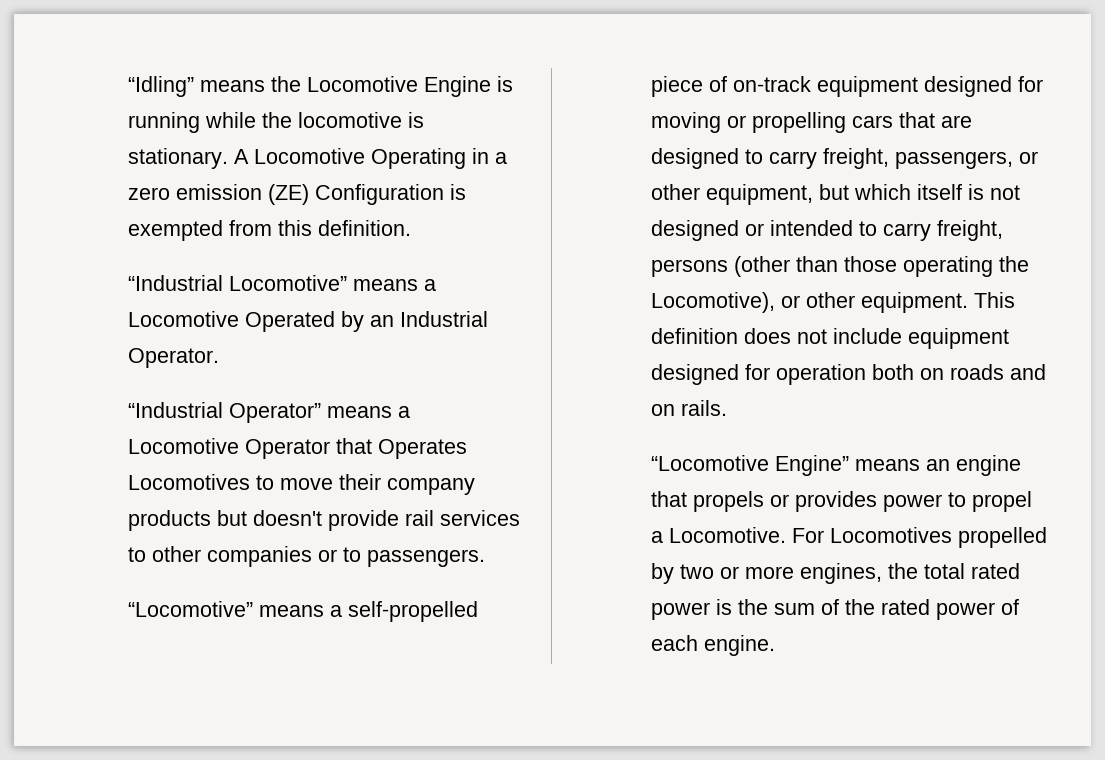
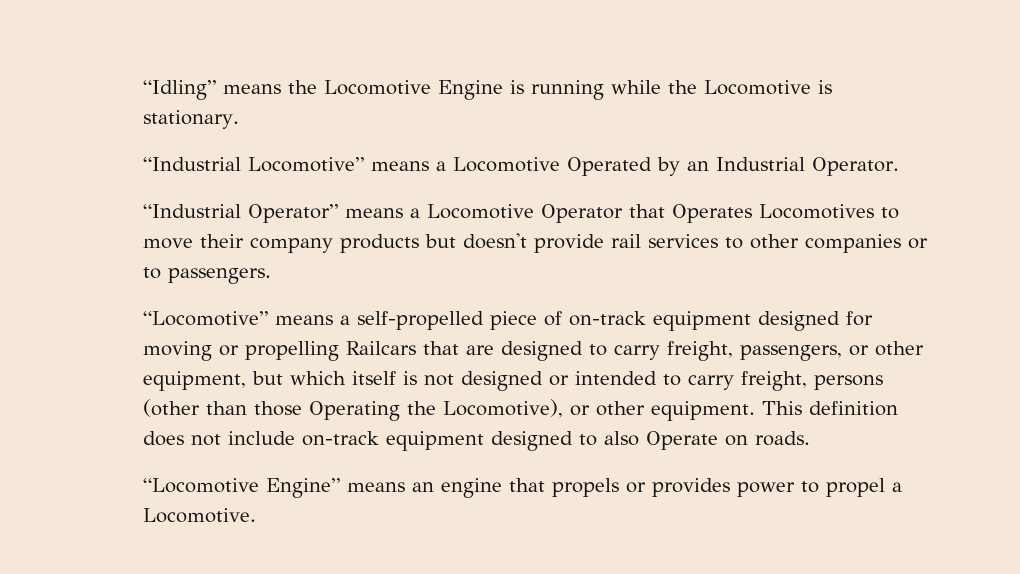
[298,112,403,128] locomotive -> [704,80,812,95] Locomotive
[234,148,508,169] [128,184,467,205] [128,220,412,241] A Locomotive Operating in a zero emission (ZE) Configuration is exempted from this definition. -> (240, 119) none
[852,115,894,128] cars -> [346,341,417,355] Railcars
[903,256,994,277] operating -> [309,401,401,421] Operating
[908,328,1010,349] [651,364,1047,385] [651,400,728,416] equipment designed for operation both on roads and on rails. -> [302,431,811,451] on-track equipment designed to also Operate on roads.
[792,527,1048,548] [651,563,1021,584] [651,599,1020,620] [651,635,776,656] For Locomotives propelled by two or more engines, the total rated power is the sum of the rated power of each engine. -> (257, 515) none

